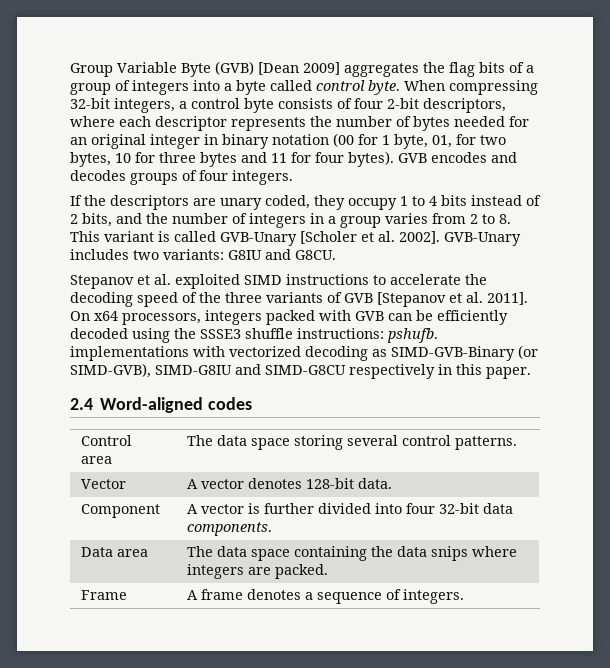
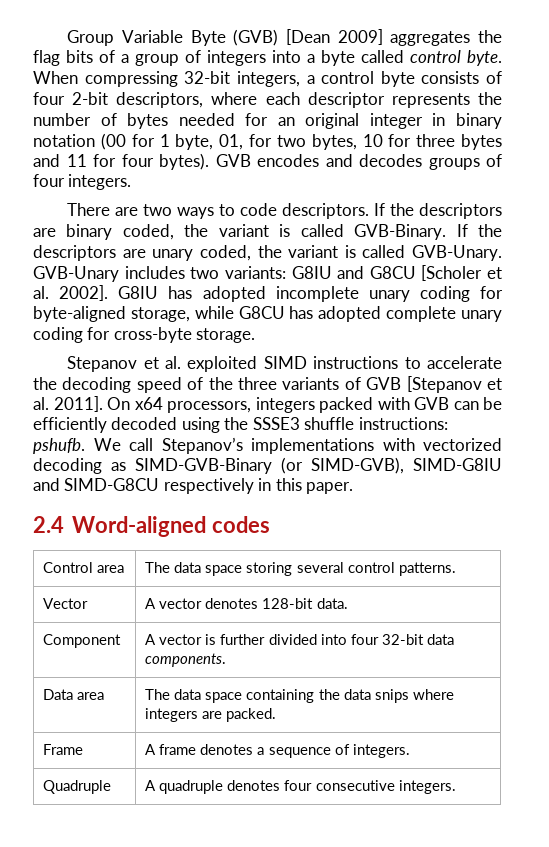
(293, 177) none -> [67,203,503,219] [33,224,447,240] There are two ways to code descriptors. If the descriptors are binary coded, the variant is called GVB-Binary.
[314,195,541,210] [70,213,511,228] [70,231,440,246] they occupy 1 to 4 bits instead of 2 bits, and the number of integers in a group varies from 2 to 8. This variant is called GVB-Unary [Scholer et al. 2002]. -> [257,245,502,261] the variant is called GVB-Unary.
[295,250,336,260] G8CU. -> [369,265,502,281] [33,285,503,302] [33,306,502,322] [33,327,256,343] G8CU [Scholer et al. 2002]. G8IU has adopted incomplete unary coding for byte-aligned storage, while G8CU has adopted complete unary coding for cross-byte storage.
(438, 335) none -> [93,437,243,454] We call Stepanov’s
(464, 596) none -> [43,780,112,794] [145,780,456,794] // Quadruple | A quadruple denotes four consecutive integers.

